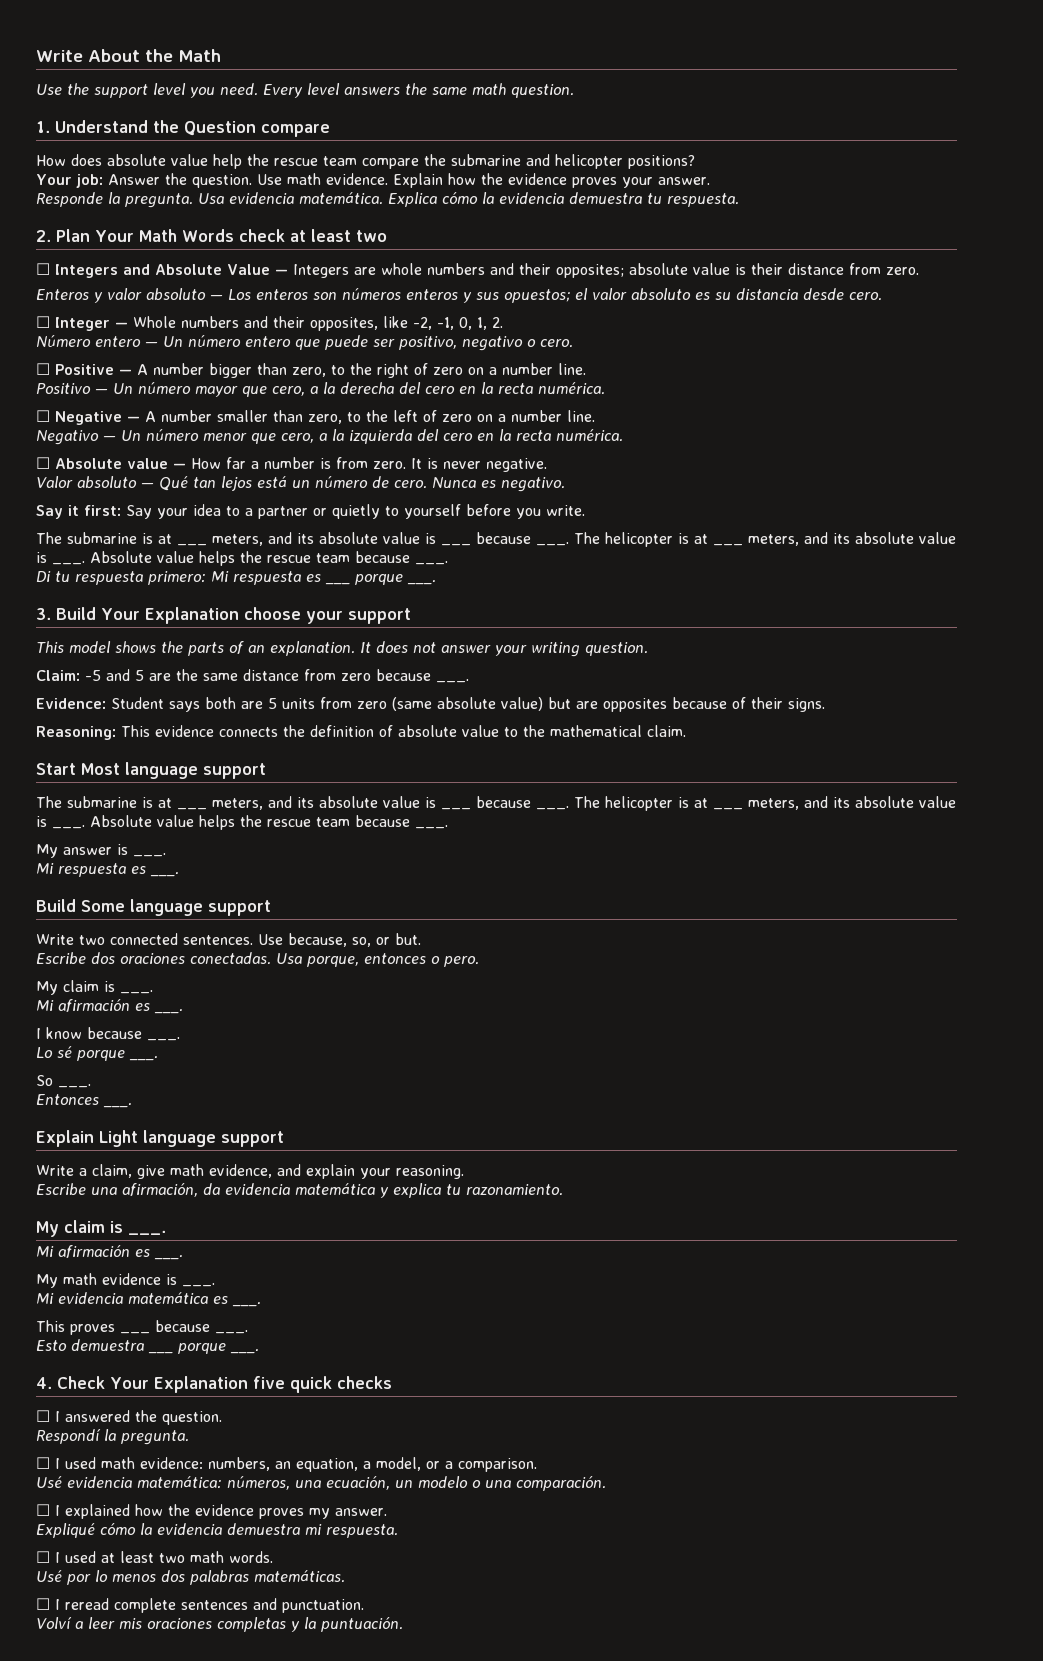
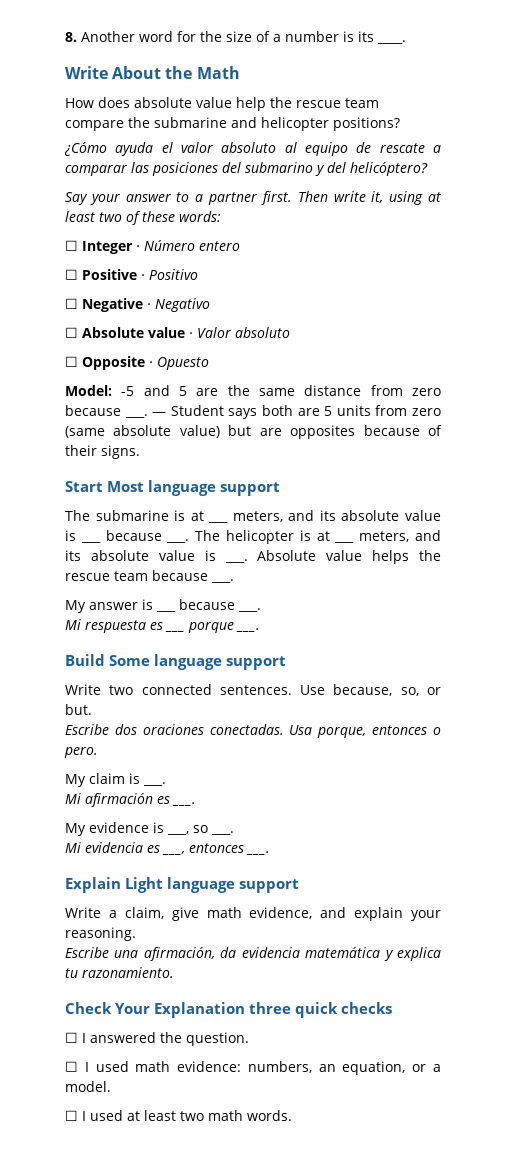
[36,49,221,62] [36,83,574,98] [36,120,330,137] Write About the Math // Use the support level you need. Every level answers the same math question. // 1. Understand the Question compare -> [65,31,406,44] [65,66,240,79] 8. Another word for the size of a number is its ____. // Write About the Math
[36,173,710,188] [36,192,739,208] [36,229,387,242] [36,263,919,278] [36,288,882,303] [36,316,503,331] [36,335,573,351] [36,363,586,378] [36,382,605,397] [36,410,595,425] [36,429,623,445] [36,457,547,472] [36,476,565,492] [36,504,585,519] [36,532,172,544] [177,532,436,546] [441,544,471,546] [476,532,708,547] [713,532,956,546] [36,551,448,566] [36,571,321,585] [325,574,436,585] [36,607,411,624] [36,641,648,657] [36,670,80,681] Your job: Answer the question. Use math evidence. Explain how the evidence proves your answer. // Responde la pregunta. Usa evidencia matemática. Explica cómo la evidencia demuestra tu respuesta. // 2. Plan Your Math Words check at least two // ☐ Integers and Absolute Value — Integers are whole numbers and their opposites; absolute value is their distance from zero. // Enteros y valor absoluto — Los enteros son números enteros y sus opuestos; el valor absoluto es su distancia desde cero. // ☐ Integer — Whole numbers and their opposites, like -2, -1, 0, 1, 2. // Número entero — Un número entero que puede ser positivo, negativo o cero. // ☐ Positive — A number bigger than zero, to the right of zero on a number line. // Positivo — Un número mayor que cero, a la derecha del cero en la recta numérica. // ☐ Negative — A number smaller than zero, to the left of zero on a number line. // Negativo — Un número menor que cero, a la izquierda del cero en la recta numérica. // ☐ Absolute value — How far a number is from zero. It is never negative. // Valor absoluto — Qué tan lejos está un número de cero. Nunca es negativo. // Say it first: Say your idea to a partner or quietly to yourself before you write. // The submarine is at ___ meters, and its absolute value is ___ because ___. The helicopter is at ___ meters, and its absolute value is ___. Absolute value helps the rescue team because ___. // Di tu respuesta primero: Mi respuesta es ___ porque ___. // 3. Build Your Explanation choose your support // This model shows the parts of an explanation. It does not answer your writing question. // Claim: -> [64,142,441,156] [65,162,428,176] [65,191,441,205] [65,211,221,225] [65,240,240,254] [65,269,198,280] [65,298,210,312] [65,327,290,338] [65,356,209,370] [65,385,112,396] ¿Cómo ayuda el valor absoluto al equipo de rescate a comparar las posiciones del submarino y del helicóptero? // Say your answer to a partner first. Then write it, using at least two of these words: // ☐ Integer · Número entero // ☐ Positive · Positivo // ☐ Negative · Negativo // ☐ Absolute value · Valor absoluto // ☐ Opposite · Opuesto // Model:
[36,698,106,709] // Evidence: -> [152,412,167,416] —
[36,725,686,740] // Reasoning: This evidence connects the definition of absolute value to the mathematical claim. -> (140, 452) none
(128, 849) none -> [156,610,176,612] [179,599,235,610] ___ because
(146, 870) none -> [165,622,234,633] ___ porque
[36,1027,180,1041] [36,1046,158,1061] [36,1075,91,1088] [36,1094,99,1105] I know because ___. // Lo sé porque ___. // So ___. // Entonces -> [65,822,234,836] [65,842,244,855] My evidence is ___, so ___. // Mi evidencia es ___, entonces
[36,1220,166,1237] [36,1245,183,1260] [36,1273,215,1288] [36,1292,261,1307] [36,1320,150,1335] [155,1320,248,1334] [36,1339,144,1351] [148,1343,259,1354] [36,1377,52,1389] My claim is ___. // Mi afirmación es ___. // My math evidence is ___. // Mi evidencia matemática es ___. // This proves ___ because ___. // Esto demuestra ___ porque ___. // 4. -> (174, 972) none
[252,1376,285,1389] five -> [249,1002,292,1014] three
[36,1429,189,1445] // Respondí la pregunta. -> (249, 1039) none
[363,1457,537,1472] [36,1476,606,1491] [36,1504,387,1519] [36,1523,398,1538] a model, or a comparison. // Usé evidencia matemática: números, una ecuación, un modelo o una comparación. // ☐ I explained how the evidence proves my answer. // Expliqué cómo la evidencia demuestra mi respuesta. -> [412,1064,441,1072] [65,1081,111,1092] or a model.
[36,1570,345,1585] [36,1598,364,1613] [36,1617,403,1632] // Usé por lo menos dos palabras matemáticas. // ☐ I reread complete sentences and punctuation. // Volví a leer mis oraciones completas y la puntuación. -> (292, 1115) none

